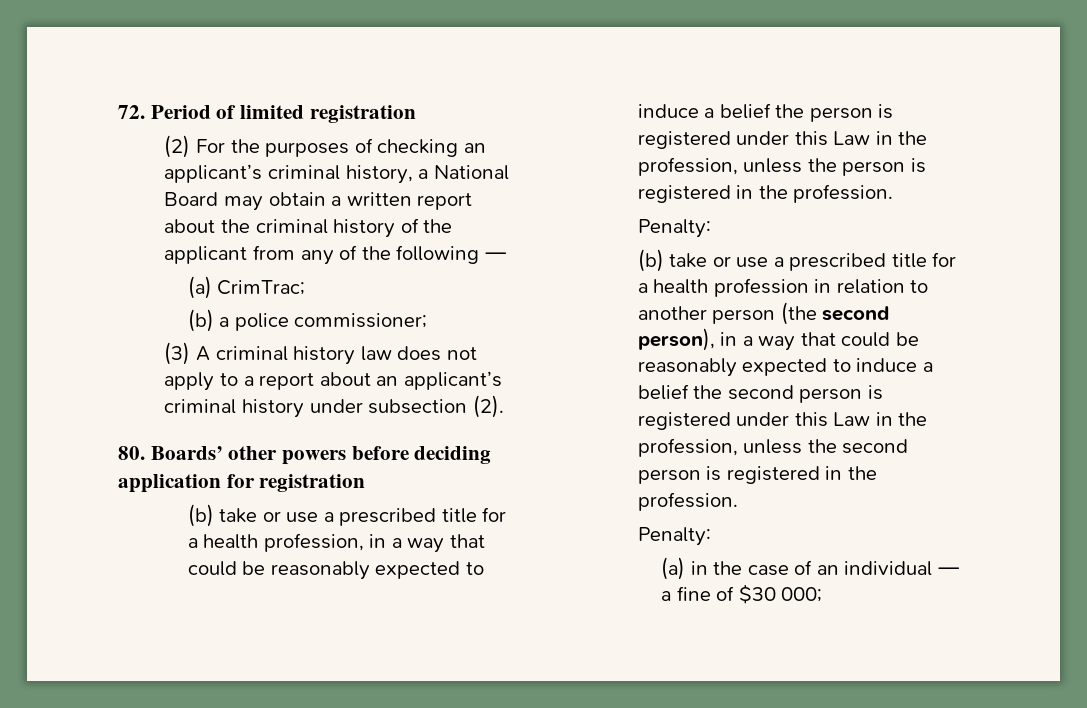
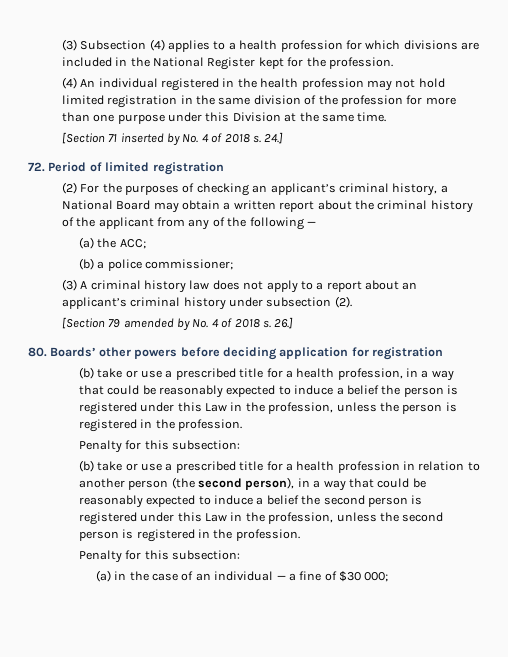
(118, 112) none -> [61,39,480,52] [61,57,393,70] [61,77,445,91] [61,95,456,108] [61,112,387,124] [61,132,284,146] (3) Subsection (4) applies to a health profession for which divisions are included in the National Register kept for the profession. // (4) An individual registered in the health profession may not hold limited registration in the same division of the profession for more than one purpose under this Division at the same time. // [Section 71 inserted by No. 4 of 2018 s. 24.] //
[217,280,306,295] CrimTrac; -> [97,238,146,249] the ACC;
(504, 406) none -> [61,317,294,331] // [Section 79 amended by No. 4 of 2018 s. 26.]
[637,219,711,238] Penalty: -> [78,440,241,453] Penalty for this subsection:
[637,527,711,546] Penalty: -> [78,550,241,563] Penalty for this subsection:

